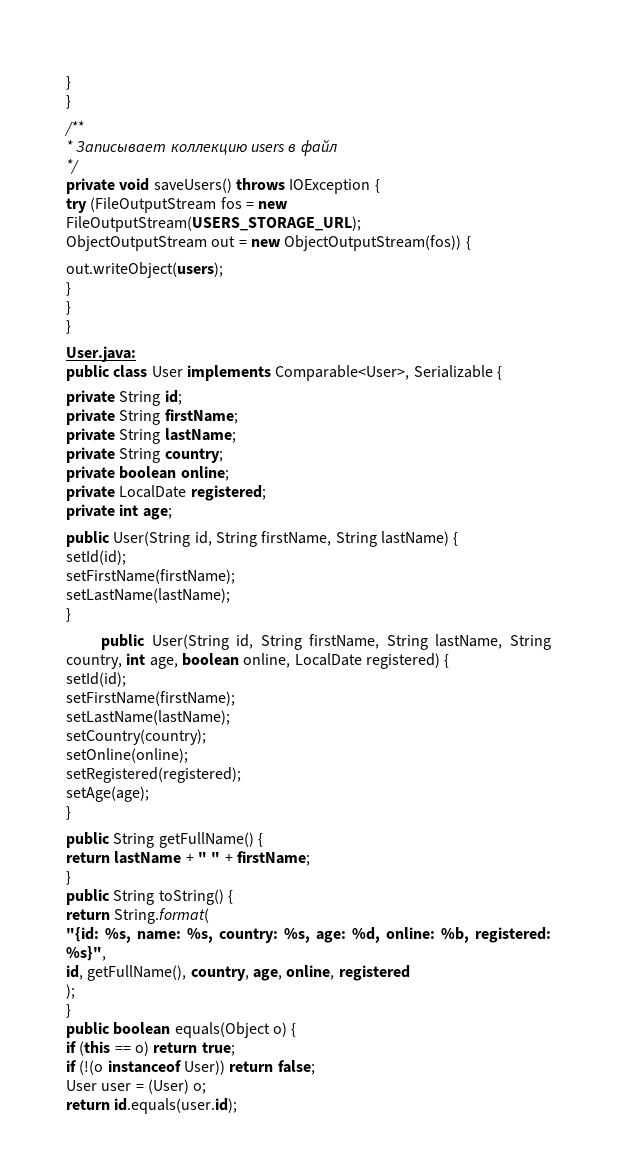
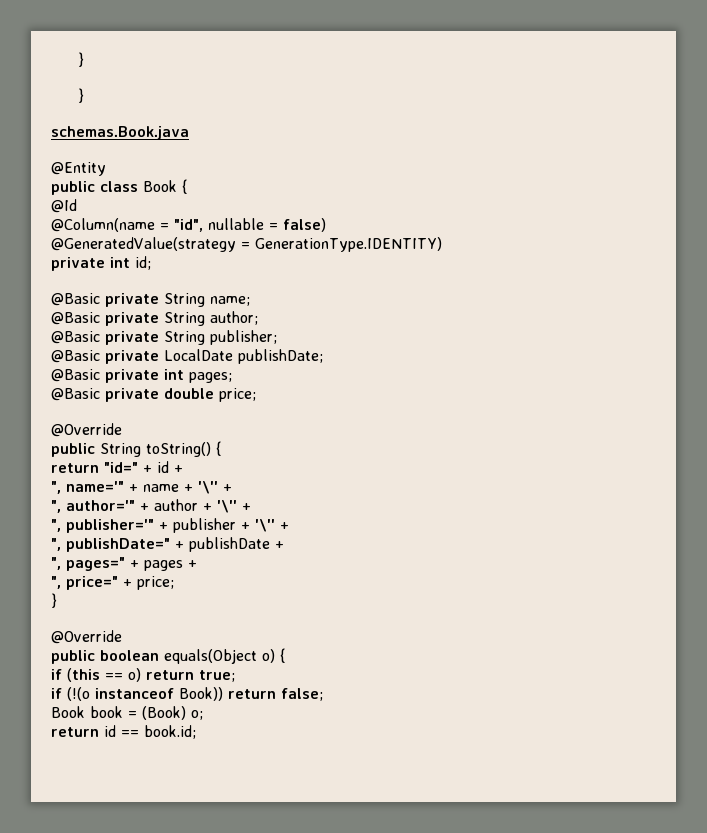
[66,76,71,90] [66,95,71,109] [64,121,84,136] [66,140,337,156] [66,159,79,174] [66,178,380,194] [66,197,289,213] [66,216,361,232] [66,235,471,251] [66,262,223,278] [66,282,71,296] [66,301,71,315] [66,320,71,334] [66,346,136,362] [66,365,502,381] [66,390,182,406] [66,409,238,425] [66,428,236,444] [66,447,223,463] [66,466,229,482] [66,485,266,501] [66,504,172,520] [66,531,459,547] [66,550,126,565] [66,569,235,584] [66,588,230,603] [66,608,71,622] [101,634,551,650] [66,653,450,669] [66,672,126,687] [66,691,235,706] [66,710,230,725] [66,729,206,745] [66,748,188,763] [66,767,241,783] [66,786,149,802] [66,806,71,820] [66,832,263,848] [66,851,310,866] [66,871,71,885] } // } // /** // * Записывает коллекцию users в файл // */ // private void saveUsers() throws IOException { // try (FileOutputStream fos = new FileOutputStream(USERS_STORAGE_URL); // ObjectOutputStream out = new ObjectOutputStream(fos)) { // out.writeObject(users); // } // } // } // User.java: // public class User implements Comparable<User>, Serializable { // private String id; // private String firstName; // private String lastName; // private String country; // private boolean online; // private LocalDate registered; // private int age; // public User(String id, String firstName, String lastName) { // setId(id); // setFirstName(firstName); // setLastName(lastName); // } // public User(String id, String firstName, String lastName, String country, int age, boolean online, LocalDate registered) { // setId(id); // setFirstName(firstName); // setLastName(lastName); // setCountry(country); // setOnline(online); // setRegistered(registered); // setAge(age); // } // public String getFullName() { // return lastName + " " + firstName; // } -> [78,52,85,67] [78,88,85,103] [51,126,189,140] [51,162,106,176] [51,179,187,195] [51,199,77,213] [51,218,326,232] [51,237,442,252] [51,256,151,271] [51,293,250,307] [51,311,258,326] [51,330,277,345] [51,349,323,364] [51,369,232,383] [51,388,256,402] [51,423,122,437] } // } // schemas.Book.java // @Entity // public class Book { // @Id // @Column(name = "id", nullable = false) // @GeneratedValue(strategy = GenerationType.IDENTITY) // private int id; // @Basic private String name; // @Basic private String author; // @Basic private String publisher; // @Basic private LocalDate publishDate; // @Basic private int pages; // @Basic private double price; // @Override
[114,908,210,924] [66,927,551,943] [66,946,106,961] [66,965,410,981] [66,984,75,999] [66,1004,71,1018] String.format( // "{id: %s, name: %s, country: %s, age: %d, online: %b, registered: %s}", // id, getFullName(), country, age, online, registered // ); // } -> [104,461,183,473] [51,481,232,494] [51,499,251,513] [51,518,289,533] [51,537,284,552] [51,557,197,571] [51,576,174,590] [51,593,57,608] [51,630,122,644] "id=" + id + // ", name='" + name + '\'' + // ", author='" + author + '\'' + // ", publisher='" + publisher + '\'' + // ", publishDate=" + publishDate + // ", pages=" + pages + // ", price=" + price; // } // @Override
[183,1060,225,1075] User)) -> [179,687,223,701] Book))
[66,1079,189,1094] User user = (User) -> [51,706,186,720] Book book = (Book)
[114,1098,238,1114] id.equals(user.id); -> [104,725,196,739] id == book.id;

